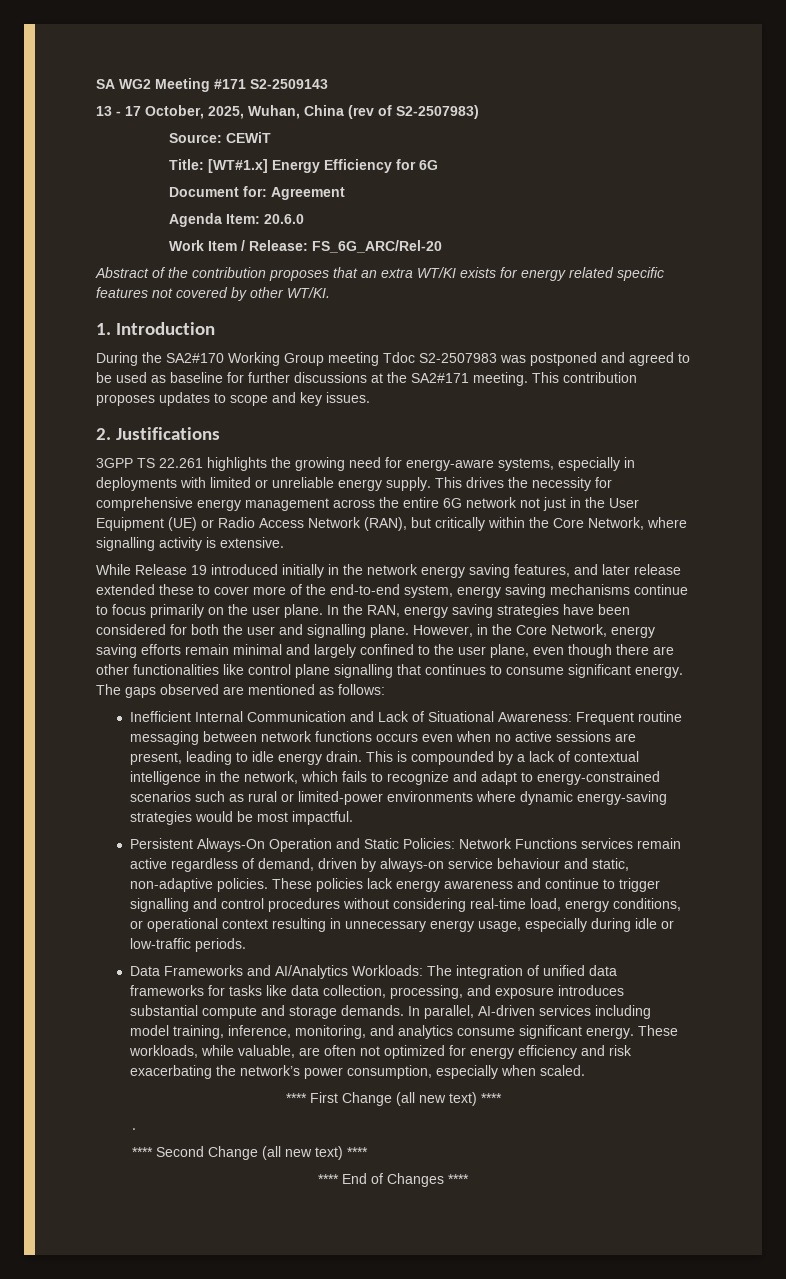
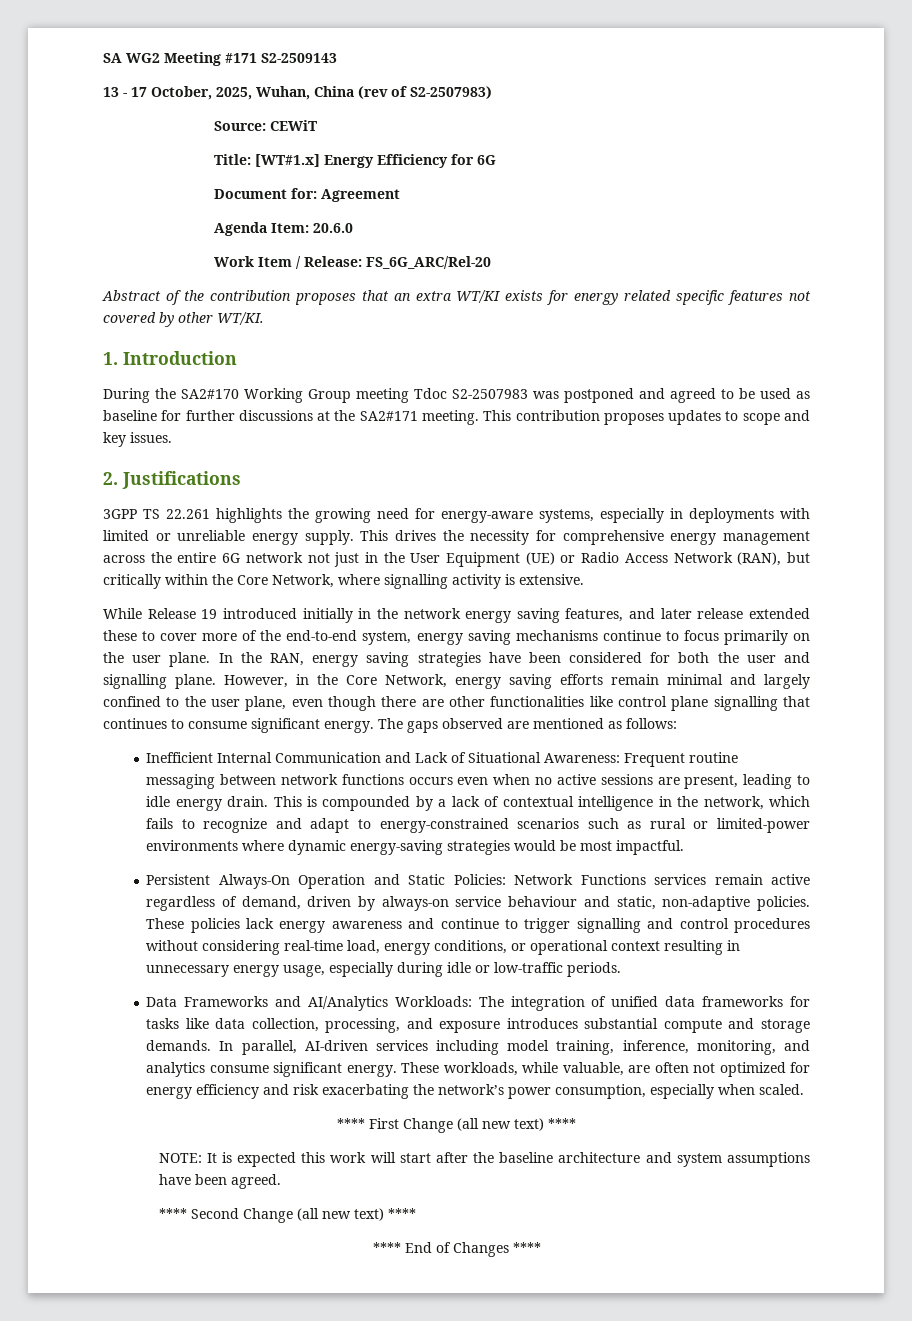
[132,1128,137,1130] . -> [158,1152,810,1167] [158,1174,281,1189] NOTE: It is expected this work will start after the baseline architecture and system assumptions have been agreed.

